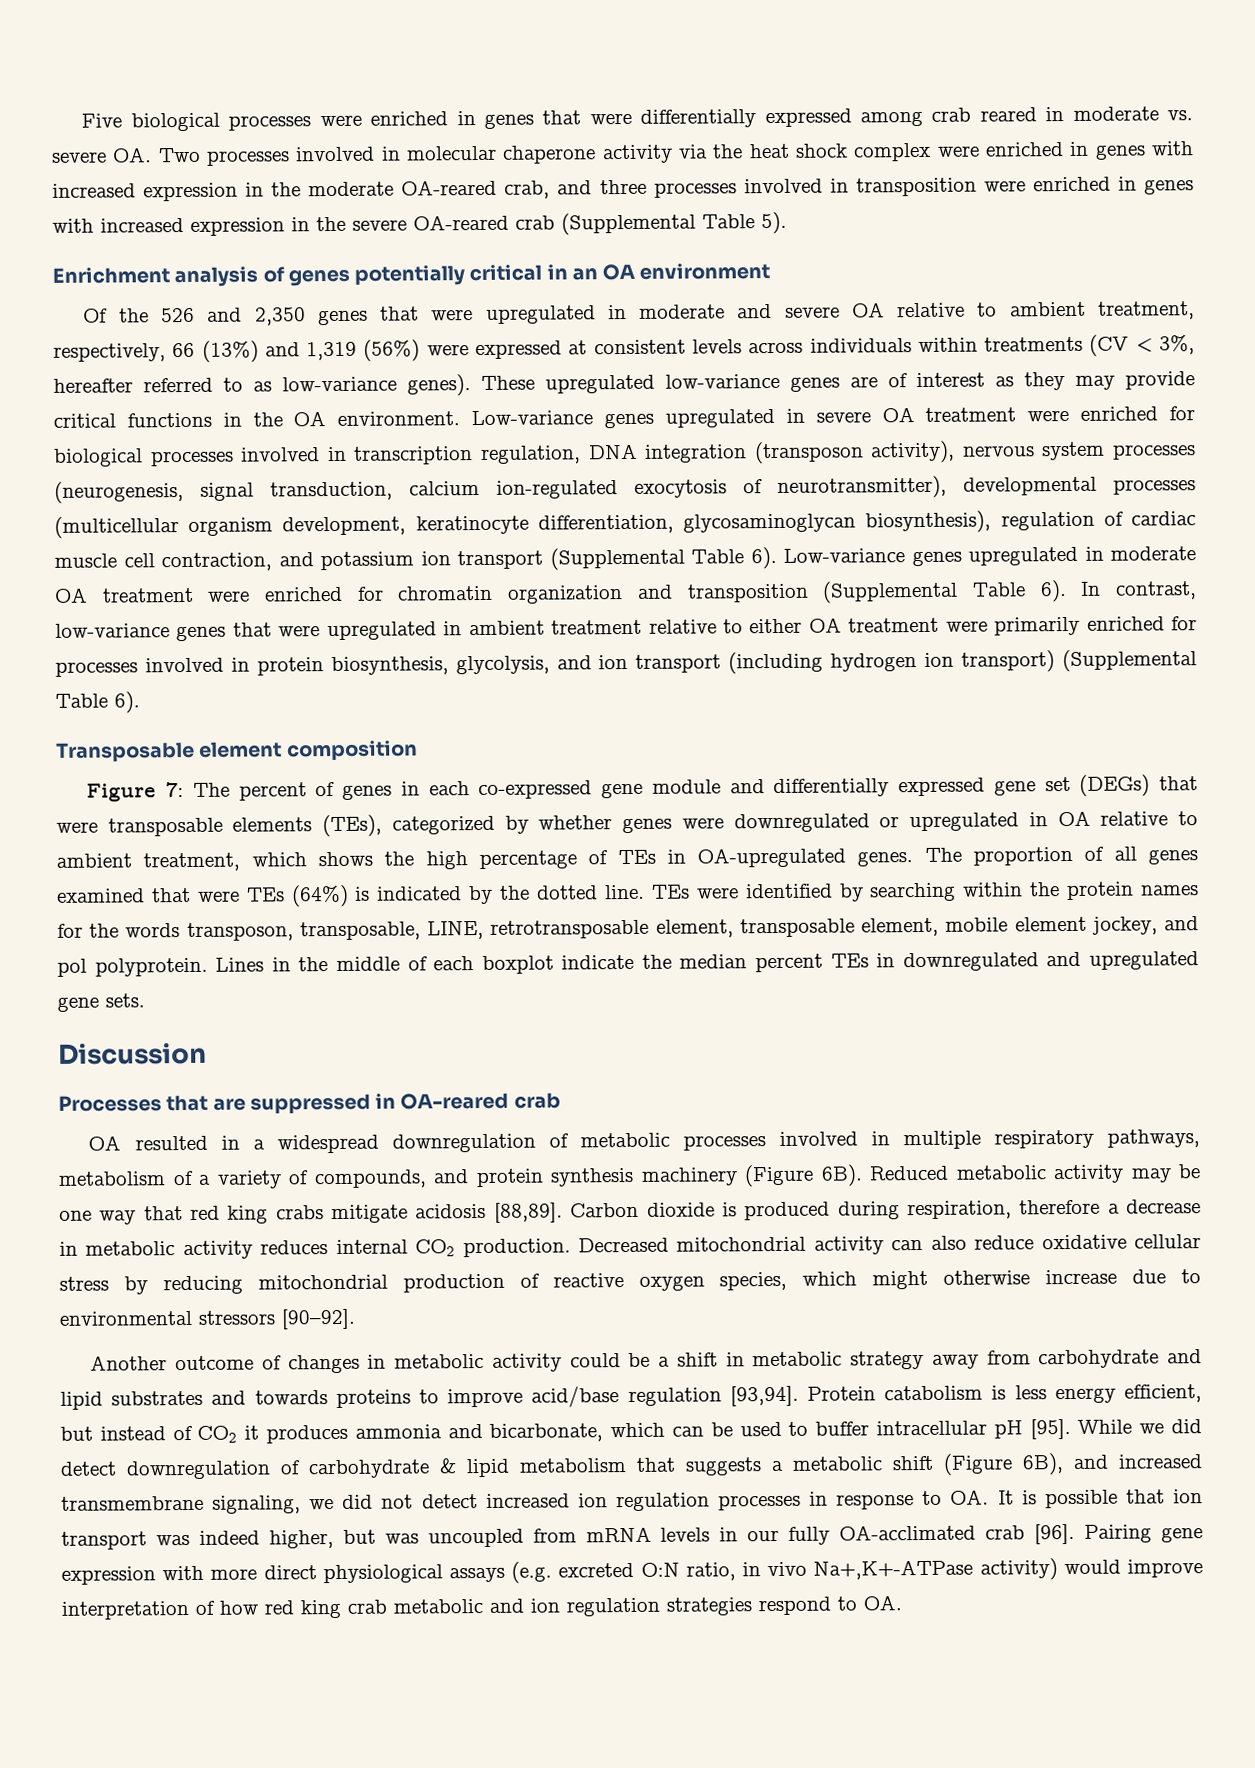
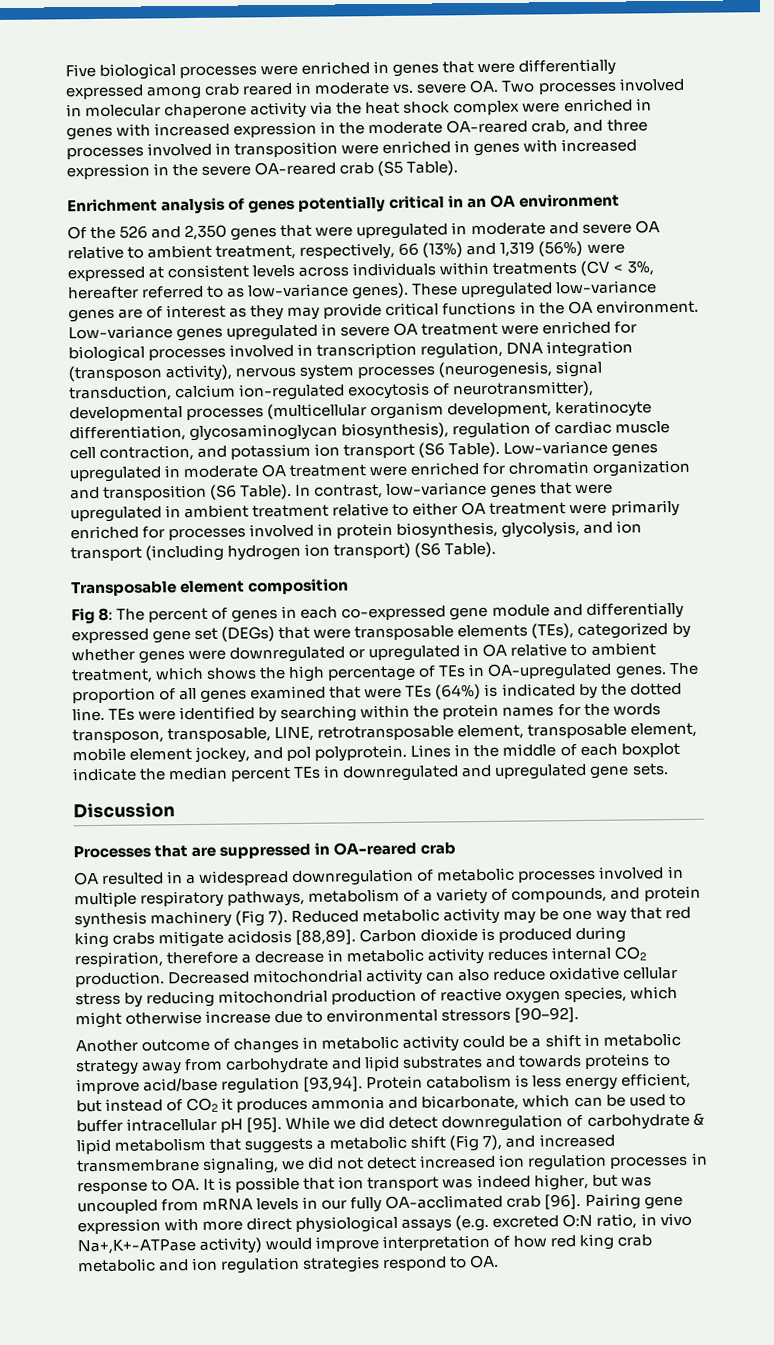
[561,211,787,236] (Supplemental Table 5). -> [377,160,459,177] (S5 Table).
[549,546,777,571] (Supplemental Table 6). -> [418,441,501,458] (S6 Table).
[822,580,1067,604] (Supplemental Table 6). -> [210,483,293,500] (S6 Table).
[1061,649,1197,673] [55,691,140,714] (Supplemental Table 6). -> [414,541,497,558] (S6 Table).
[86,782,185,802] Figure 7: -> [71,607,114,625] Fig 8:
[744,1164,863,1188] (Figure 6B). -> [235,910,289,927] (Fig 7).
[943,1453,1064,1476] (Figure 6B), -> [449,1134,503,1152] (Fig 7),

